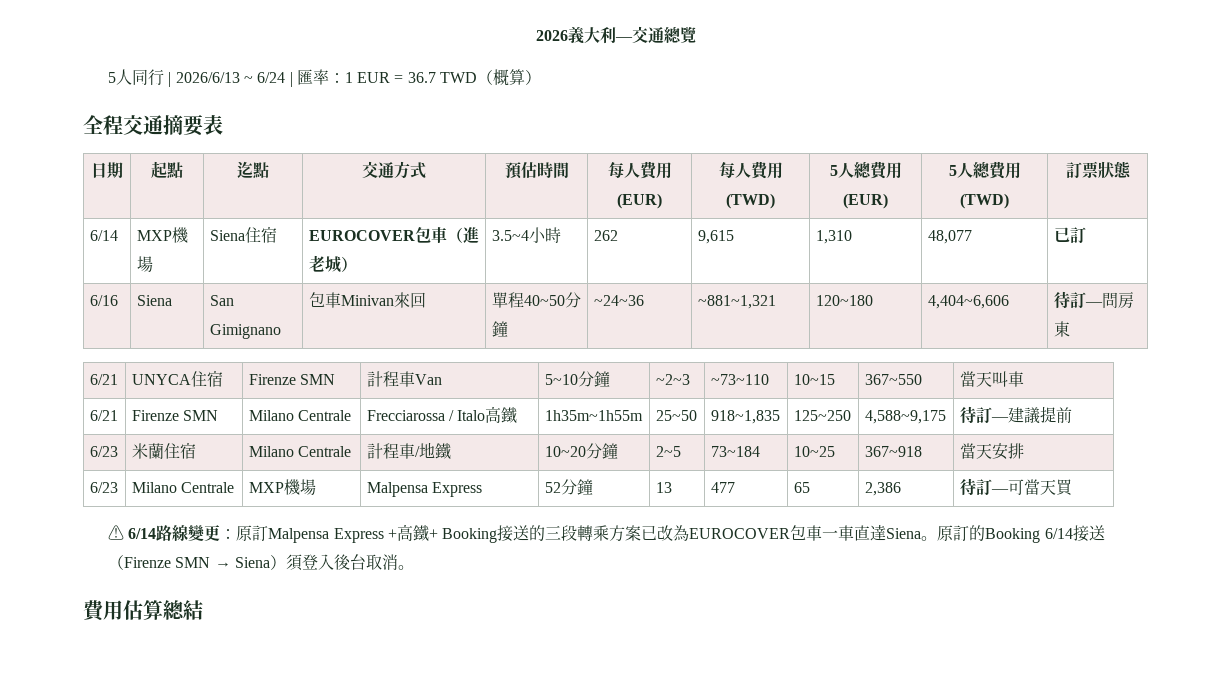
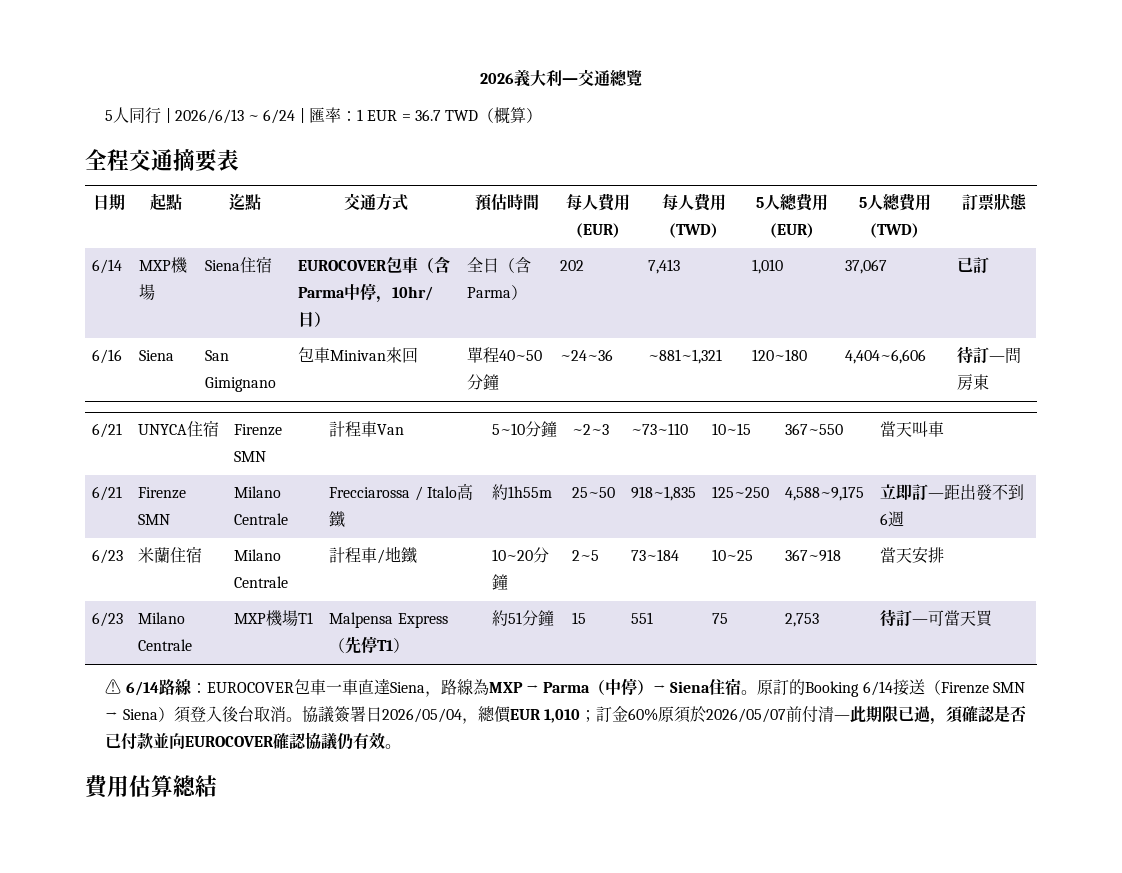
[462,226,479,244] [308,255,357,273] [491,227,561,243] [593,230,618,241] [697,230,734,244] [815,230,852,244] [927,230,972,244] 進老城） | 3.5~4小時 | 262 | 9,615 | 1,310 | 48,077 -> [434,256,451,273] [298,283,434,303] [298,311,331,327] [467,257,532,273] [467,285,528,300] [560,260,585,271] [648,259,681,274] [752,259,784,274] [845,259,888,274] 含Parma中停，10hr/日） | 全日（含Parma） | 202 | 7,413 | 1,010 | 37,067
[544,410,643,421] 1h35m~1h55m -> [492,484,553,500] 約1h55m
[959,406,1072,424] 待訂—建議提前 -> [880,484,1025,500] [880,511,905,527] 立即訂—距出發不到6週
[366,482,482,497] [544,479,593,495] [655,482,672,493] [710,482,735,493] [793,482,810,493] [864,482,901,496] | Malpensa Express | 52分鐘 | 13 | 477 | 65 | 2,386 -> [298,612,314,624] [329,612,448,628] [329,636,410,654] [492,610,555,626] [572,612,587,624] [631,612,654,624] [712,613,729,624] [785,613,820,627] T1 | Malpensa Express（先停T1） | 約51分鐘 | 15 | 551 | 75 | 2,753
[188,524,690,543] 變更：原訂Malpensa Express +高鐵+ Booking接送的三段轉乘方案已改為 -> [190,683,207,693] ：
(922, 533) none -> [424,678,742,697] ，路線為MXP → Parma（中停）→ Siena住宿
(414, 567) none -> [301,705,1026,725] [105,732,402,750] 協議簽署日2026/05/04，總價EUR 1,010；訂金60%原須於2026/05/07前付清—此期限已過，須確認是否已付款並向EUROCOVER確認協議仍有效。

